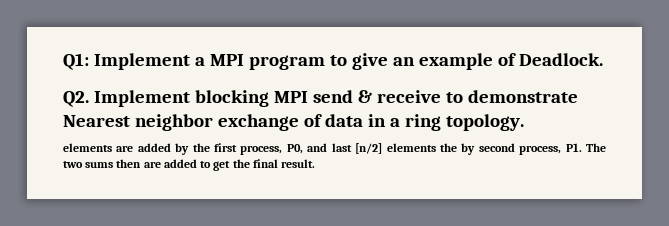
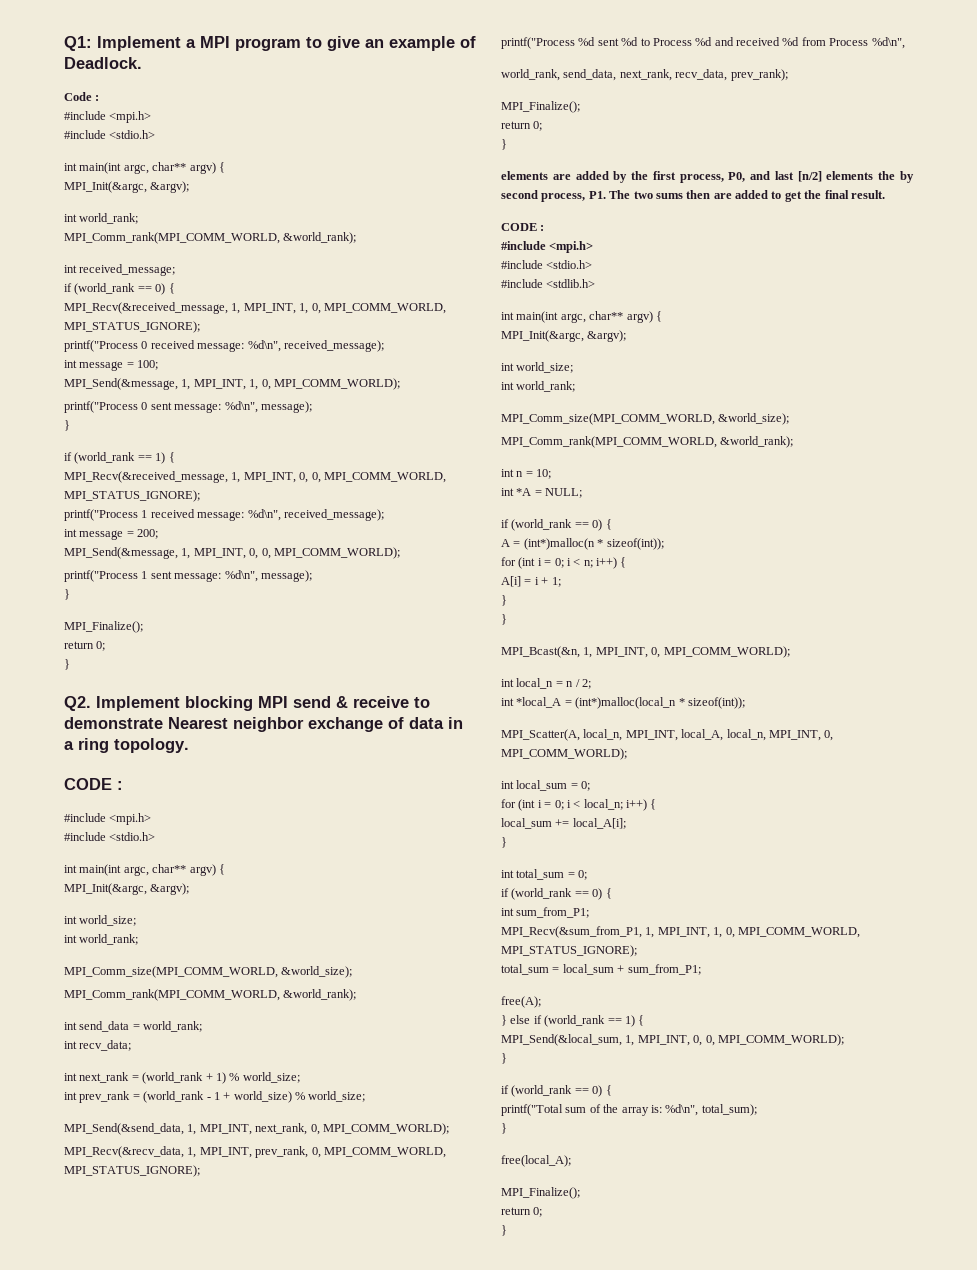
(603, 59) none -> [64,92,100,101] [64,111,152,123] [64,130,156,139] [64,162,225,174] [64,181,190,193] [64,213,139,224] [64,232,357,244] [64,264,176,276] [64,283,175,295] [64,302,446,314] [64,321,200,333] [64,340,384,352] [64,360,159,371] [64,378,400,390] [64,401,312,413] [64,420,70,431] [64,452,175,464] [64,471,446,483] [64,490,200,502] [64,509,384,521] [64,529,159,540] [64,547,400,559] [64,570,312,582] [64,589,70,600] [64,621,143,633] [64,641,106,651] [64,659,70,670] // Code : // #include <mpi.h> // #include <stdio.h> // int main(int argc, char** argv) { // MPI_Init(&argc, &argv); // int world_rank; // MPI_Comm_rank(MPI_COMM_WORLD, &world_rank); // int received_message; // if (world_rank == 0) { // MPI_Recv(&received_message, 1, MPI_INT, 1, 0, MPI_COMM_WORLD, MPI_STATUS_IGNORE); // printf("Process 0 received message: %d\n", received_message); // int message = 100; // MPI_Send(&message, 1, MPI_INT, 1, 0, MPI_COMM_WORLD); // printf("Process 0 sent message: %d\n", message); // } // if (world_rank == 1) { // MPI_Recv(&received_message, 1, MPI_INT, 0, 0, MPI_COMM_WORLD, MPI_STATUS_IGNORE); // printf("Process 1 received message: %d\n", received_message); // int message = 200; // MPI_Send(&message, 1, MPI_INT, 0, 0, MPI_COMM_WORLD); // printf("Process 1 sent message: %d\n", message); // } // MPI_Finalize(); // return 0; // }
(524, 122) none -> [64,778,123,790] [64,813,152,825] [64,832,156,841] [64,864,225,876] [64,883,190,895] [64,915,137,926] [64,934,139,945] [64,966,353,978] [64,989,357,1001] [64,1021,203,1032] [64,1040,132,1051] [64,1072,300,1084] [64,1091,366,1103] [64,1123,449,1135] [64,1146,446,1158] [64,1165,200,1177] [501,37,905,49] [501,69,788,81] [501,101,580,113] [501,121,543,131] [501,139,507,150] // CODE : // #include <mpi.h> // #include <stdio.h> // int main(int argc, char** argv) { // MPI_Init(&argc, &argv); // int world_size; // int world_rank; // MPI_Comm_size(MPI_COMM_WORLD, &world_size); // MPI_Comm_rank(MPI_COMM_WORLD, &world_rank); // int send_data = world_rank; // int recv_data; // int next_rank = (world_rank + 1) % world_size; // int prev_rank = (world_rank - 1 + world_size) % world_size; // MPI_Send(&send_data, 1, MPI_INT, next_rank, 0, MPI_COMM_WORLD); // MPI_Recv(&recv_data, 1, MPI_INT, prev_rank, 0, MPI_COMM_WORLD, MPI_STATUS_IGNORE); // printf("Process %d sent %d to Process %d and received %d from Process %d\n", // world_rank, send_data, next_rank, recv_data, prev_rank); // MPI_Finalize(); // return 0; // }
(316, 163) none -> [501,223,545,231] [501,241,594,253] [501,260,593,269] [501,279,596,288] [501,311,662,323] [501,330,627,342] [501,362,574,373] [501,381,576,392] [501,413,790,425] [501,436,794,448] [501,469,552,479] [501,488,583,498] [501,519,612,531] [501,538,664,550] [501,557,627,569] [501,576,561,587] [501,595,507,606] [501,614,507,625] [501,646,790,658] [501,678,591,689] [501,697,745,709] [501,729,834,741] [501,748,627,760] [501,780,591,791] [501,799,657,811] [501,818,626,829] [501,837,507,848] [501,869,588,880] [501,888,612,900] [501,907,590,918] [501,926,860,938] [501,945,637,957] [501,964,701,975] [501,996,541,1008] [501,1015,645,1027] [501,1034,844,1046] [501,1053,507,1064] [501,1085,612,1097] [501,1104,757,1116] [501,1123,507,1134] [501,1155,571,1167] [501,1187,580,1199] [501,1207,543,1217] [501,1225,507,1236] // CODE : // #include <mpi.h> // #include <stdio.h> // #include <stdlib.h> // int main(int argc, char** argv) { // MPI_Init(&argc, &argv); // int world_size; // int world_rank; // MPI_Comm_size(MPI_COMM_WORLD, &world_size); // MPI_Comm_rank(MPI_COMM_WORLD, &world_rank); // int n = 10; // int *A = NULL; // if (world_rank == 0) { // A = (int*)malloc(n * sizeof(int)); // for (int i = 0; i < n; i++) { // A[i] = i + 1; // } // } // MPI_Bcast(&n, 1, MPI_INT, 0, MPI_COMM_WORLD); // int local_n = n / 2; // int *local_A = (int*)malloc(local_n * sizeof(int)); // MPI_Scatter(A, local_n, MPI_INT, local_A, local_n, MPI_INT, 0, MPI_COMM_WORLD); // int local_sum = 0; // for (int i = 0; i < local_n; i++) { // local_sum += local_A[i]; // } // int total_sum = 0; // if (world_rank == 0) { // int sum_from_P1; // MPI_Recv(&sum_from_P1, 1, MPI_INT, 1, 0, MPI_COMM_WORLD, MPI_STATUS_IGNORE); // total_sum = local_sum + sum_from_P1; // free(A); // } else if (world_rank == 1) { // MPI_Send(&local_sum, 1, MPI_INT, 0, 0, MPI_COMM_WORLD); // } // if (world_rank == 0) { // printf("Total sum of the array is: %d\n", total_sum); // } // free(local_A); // MPI_Finalize(); // return 0; // }

